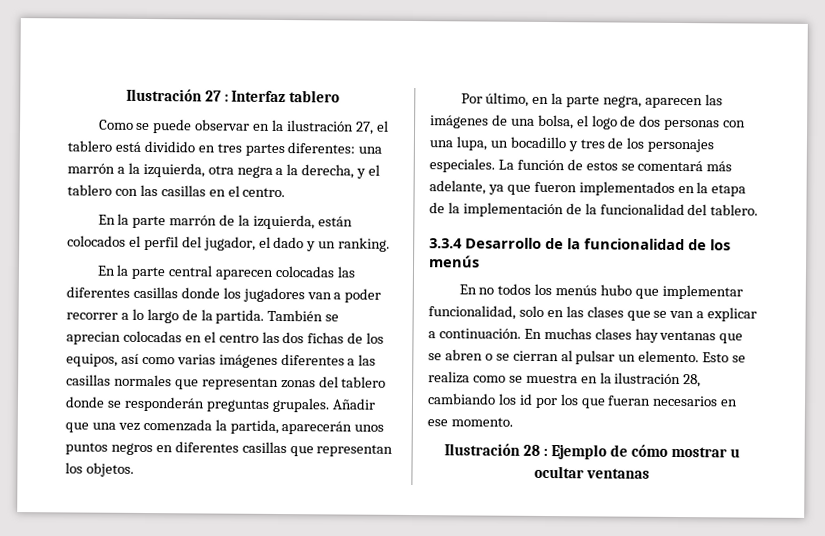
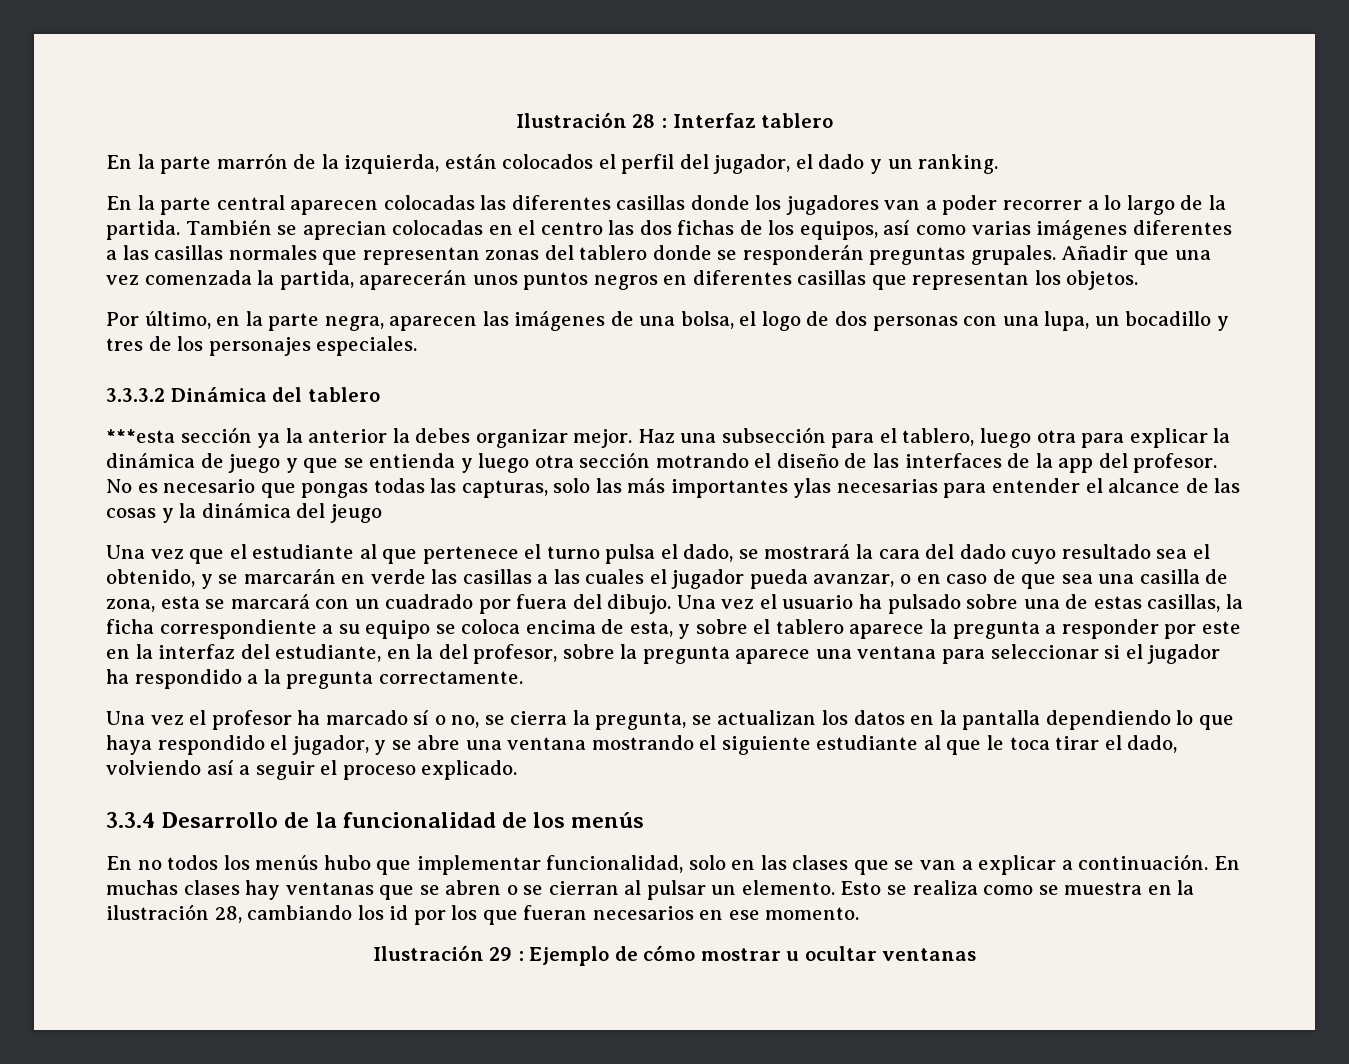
[125,88,222,102] Ilustración 27 -> [515,112,656,128] Ilustración 28
[98,119,389,135] [67,140,383,157] [67,162,381,179] [67,184,286,198] // Como se puede observar en la ilustración 27, el tablero está dividido en tres partes diferentes: una marrón a la izquierda, otra negra a la derecha, y el tablero con las casillas en el centro. -> (834, 120) none
[497,159,733,172] [429,180,747,197] [429,202,759,218] La función de estos se comentará más adelante, ya que fueron implementados en la etapa de la implementación de la funcionalidad del tablero. -> [106,387,380,402] [106,427,1231,448] [106,452,1218,473] [106,478,1241,498] [106,503,382,523] [106,544,1210,564] [106,569,1229,589] [106,594,1243,614] [106,619,1241,639] [106,644,1221,664] [106,669,523,689] [106,710,1234,730] [106,735,1178,755] [106,760,518,780] // 3.3.3.2 Dinámica del tablero // ***esta sección ya la anterior la debes organizar mejor. Haz una subsección para el tablero, luego otra para explicar la dinámica de juego y que se entienda y luego otra sección motrando el diseño de las interfaces de la app del profesor. No es necesario que pongas todas las capturas, solo las más importantes ylas necesarias para entender el alcance de las cosas y la dinámica del jeugo // Una vez que el estudiante al que pertenece el turno pulsa el dado, se mostrará la cara del dado cuyo resultado sea el obtenido, y se marcarán en verde las casillas a las cuales el jugador pueda avanzar, o en caso de que sea una casilla de zona, esta se marcará con un cuadrado por fuera del dibujo. Una vez el usuario ha pulsado sobre una de estas casillas, la ficha correspondiente a su equipo se coloca encima de esta, y sobre el tablero aparece la pregunta a responder por este en la interfaz del estudiante, en la del profesor, sobre la pregunta aparece una ventana para seleccionar si el jugador ha respondido a la pregunta correctamente. // Una vez el profesor ha marcado sí o no, se cierra la pregunta, se actualizan los datos en la pantalla dependiendo lo que haya respondido el jugador, y se abre una ventana mostrando el siguiente estudiante al que le toca tirar el dado, volviendo así a seguir el proceso explicado.
[523,444,541,456] 28 -> [489,947,513,961] 29

